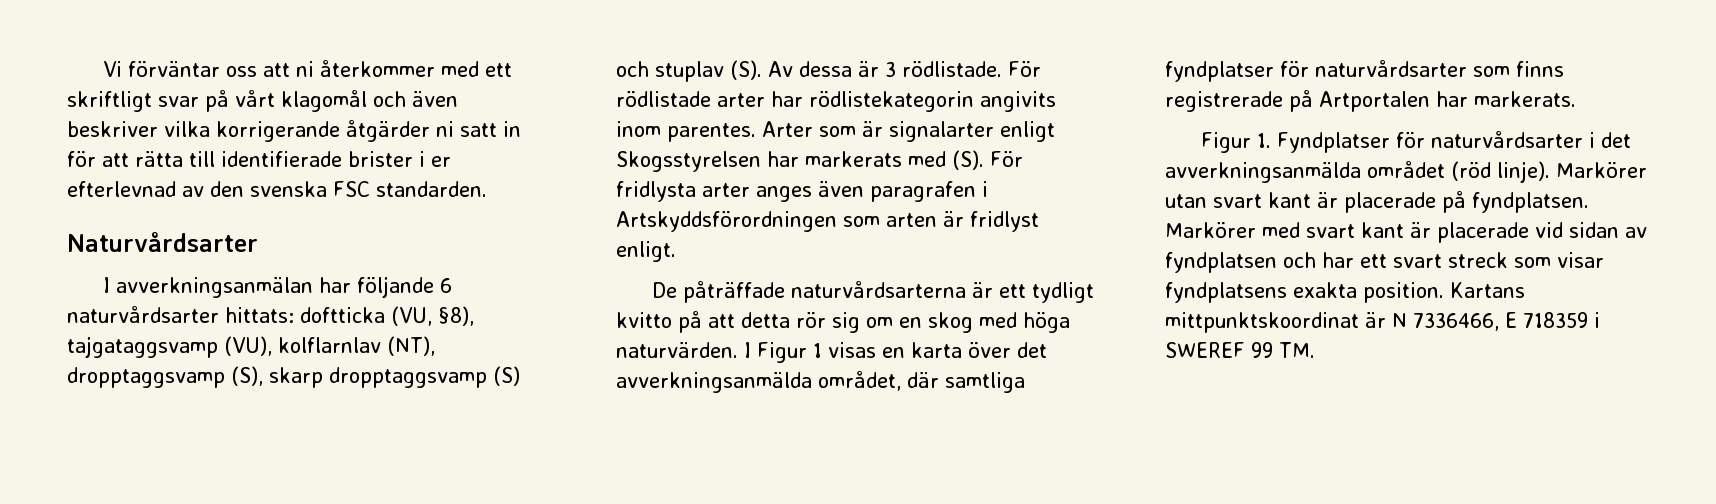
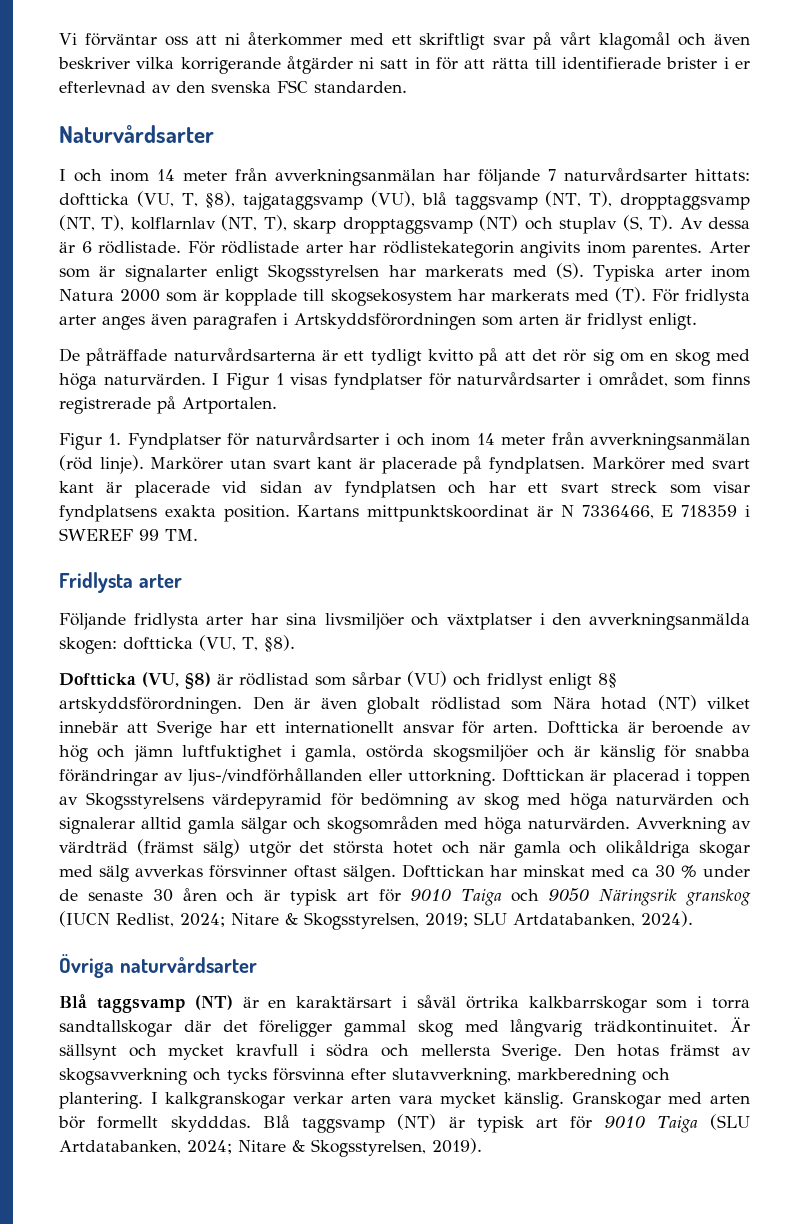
(111, 285) none -> [74,168,267,182] och inom 14 meter från
[440,278,453,293] 6 -> [548,169,556,181] 7
(432, 316) none -> [181,193,198,207] T,
[278,336,435,356] [67,366,263,388] kolflarnlav (NT), dropptaggsvamp (S), -> [421,191,751,210] [59,215,287,231] blå taggsvamp (NT, T), dropptaggsvamp (NT, T), kolflarnlav (NT, T),
[493,366,520,386] (S) -> [479,215,519,231] (NT)
[730,60,762,80] (S). -> [622,215,674,231] (S, T).
[885,62,896,77] 3 -> [81,241,92,253] 6
(984, 160) none -> [593,265,751,282] [59,287,646,306] Typiska arter inom Natura 2000 som är kopplade till skogsekosystem har markerats med (T).
[741,312,790,328] detta -> [531,349,557,361] det
[882,341,1047,358] [616,371,1025,393] en karta över det avverkningsanmälda området, där samtliga -> (328, 379) none
(1467, 68) none -> [586,372,668,387] i området,
[1319,91,1576,112] Artportalen har markerats. -> [182,397,277,414] Artportalen.
[1601,132,1632,148] [1165,161,1445,183] det avverkningsanmälda området -> [396,432,750,450] och inom 14 meter från avverkningsanmälan
(1315, 350) none -> [59,572,182,593] [59,613,750,630] [59,635,295,654] [59,671,617,690] [59,695,750,714] [59,720,751,738] [59,745,750,762] [59,768,750,786] [59,792,751,810] [59,816,751,834] [59,839,750,858] [59,864,751,882] [59,888,752,906] [59,911,693,930] [59,954,257,978] [59,994,751,1013] [59,1017,750,1037] [59,1043,751,1061] [59,1068,670,1085] [59,1092,751,1109] [58,1114,751,1133] [59,1138,482,1157] // Fridlysta arter // Följande fridlysta arter har sina livsmiljöer och växtplatser i den avverkningsanmälda skogen: doftticka (VU, T, §8). // Doftticka (VU, §8) är rödlistad som sårbar (VU) och fridlyst enligt 8§ artskyddsförordningen. Den är även globalt rödlistad som Nära hotad (NT) vilket innebär att Sverige har ett internationellt ansvar för arten. Doftticka är beroende av hög och jämn luftfuktighet i gamla, ostörda skogsmiljöer och är känslig för snabba förändringar av ljus-/vindförhållanden eller uttorkning. Dofttickan är placerad i toppen av Skogsstyrelsens värdepyramid för bedömning av skog med höga naturvärden och signalerar alltid gamla sälgar och skogsområden med höga naturvärden. Avverkning av värdträd (främst sälg) utgör det största hotet och när gamla och olikåldriga skogar med sälg avverkas försvinner oftast sälgen. Dofttickan har minskat med ca 30 % under de senaste 30 åren och är typisk art för 9010 Taiga och 9050 Näringsrik granskog (IUCN Redlist, 2024; Nitare & Skogsstyrelsen, 2019; SLU Artdatabanken, 2024). // Övriga naturvårdsarter // Blå taggsvamp (NT) är en karaktärsart i såväl örtrika kalkbarrskogar som i torra sandtallskogar där det föreligger gammal skog med långvarig trädkontinuitet. Är sällsynt och mycket kravfull i södra och mellersta Sverige. Den hotas främst av skogsavverkning och tycks försvinna efter slutavverkning, markberedning och plantering. I kalkgranskogar verkar arten vara mycket känslig. Granskogar med arten bör formellt skydddas. Blå taggsvamp (NT) är typisk art för 9010 Taiga (SLU Artdatabanken, 2024; Nitare & Skogsstyrelsen, 2019).

